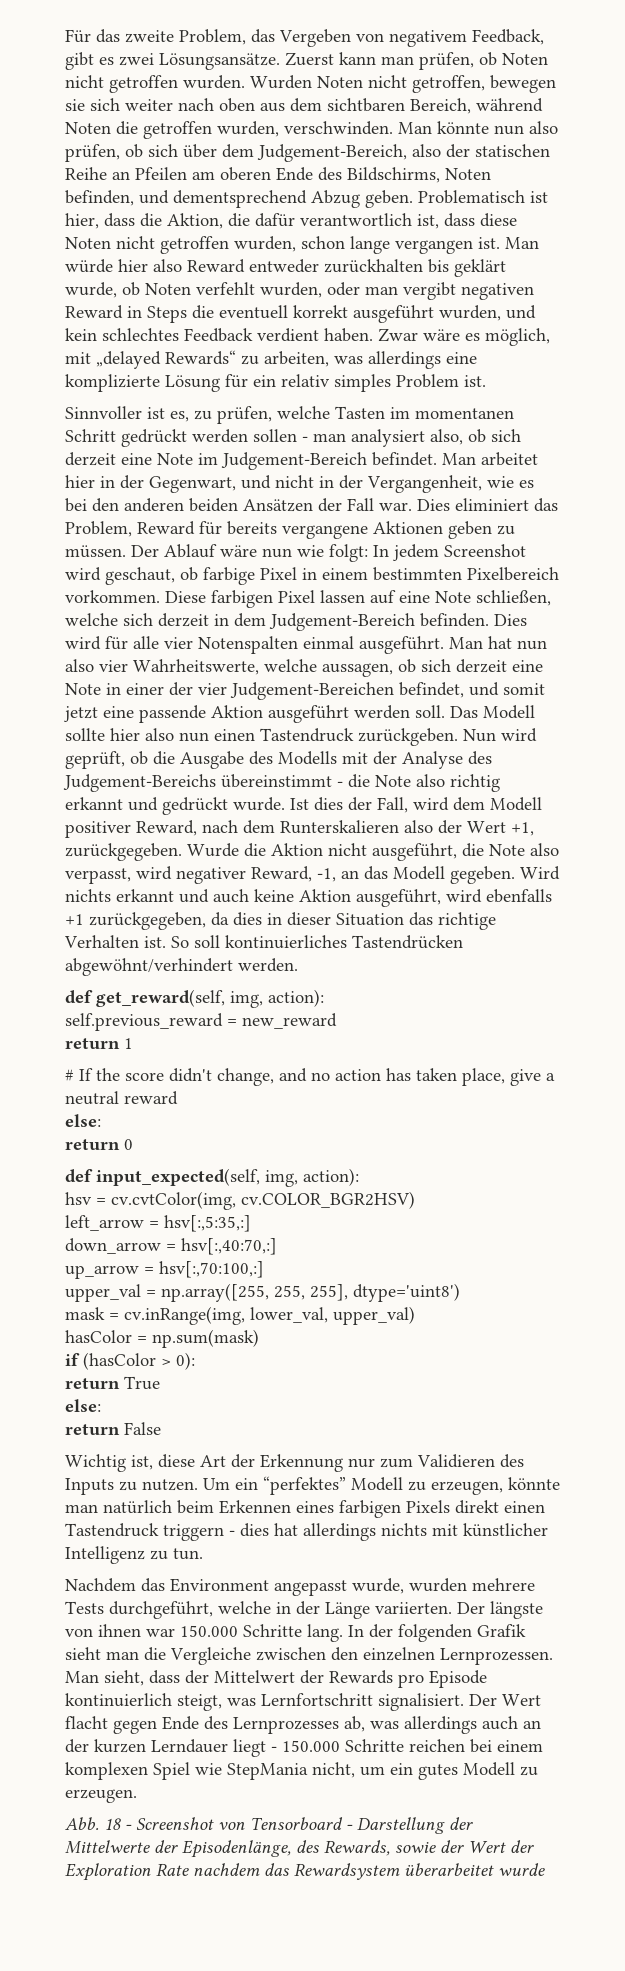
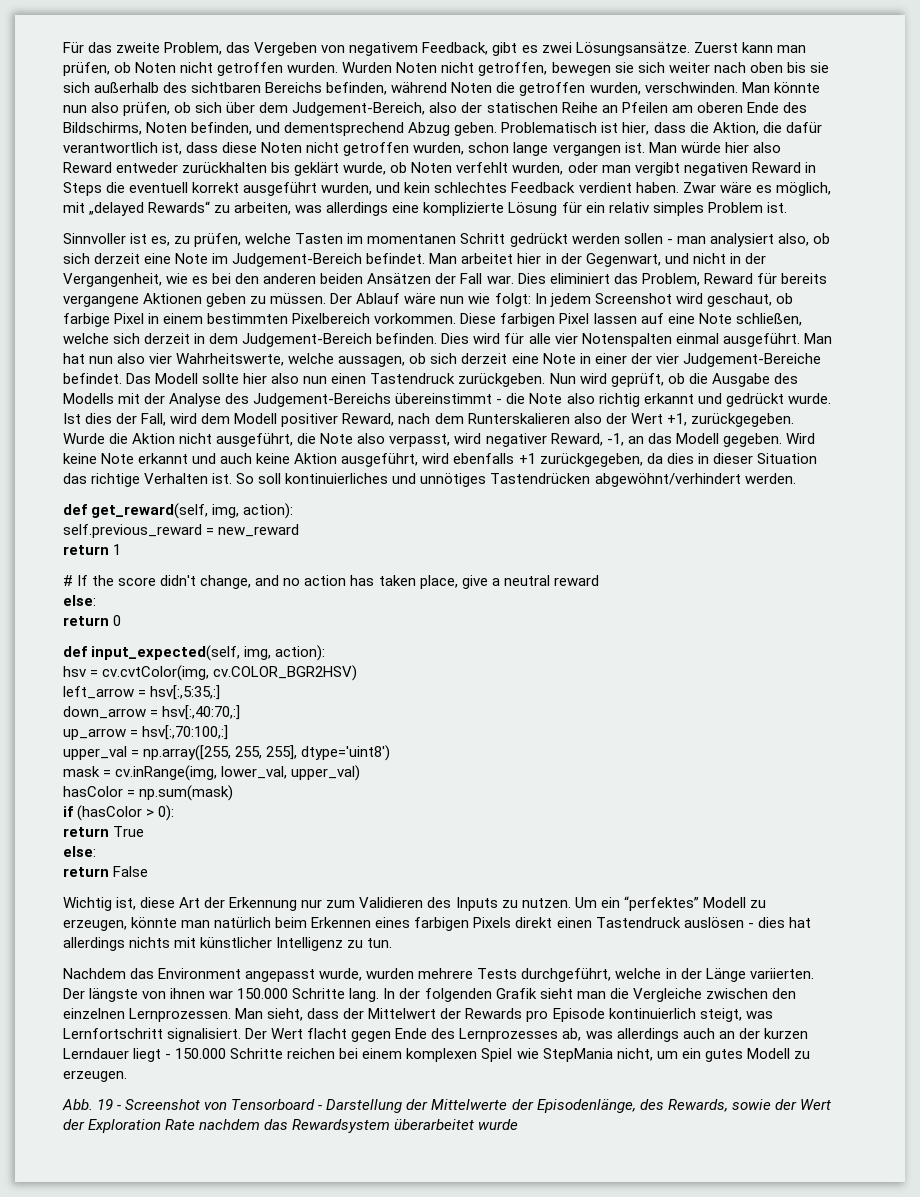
[260,98,471,114] aus dem sichtbaren Bereich, -> [786,62,829,73] [63,82,388,95] bis sie sich außerhalb des sichtbaren Bereichs befinden,
[230,682,545,700] [64,705,445,723] Judgement-Bereichen befindet, und somit jetzt eine passende Aktion ausgeführt werden soll. -> [682,353,821,367] [63,373,122,384] Judgement-Bereiche befindet.
[65,889,111,902] nichts -> [63,453,135,464] keine Note
(347, 942) none -> [392,473,487,487] und unnötiges
[163,1524,224,1541] triggern -> [683,917,744,928] auslösen
[104,1818,122,1830] 18 -> [97,1099,114,1110] 19

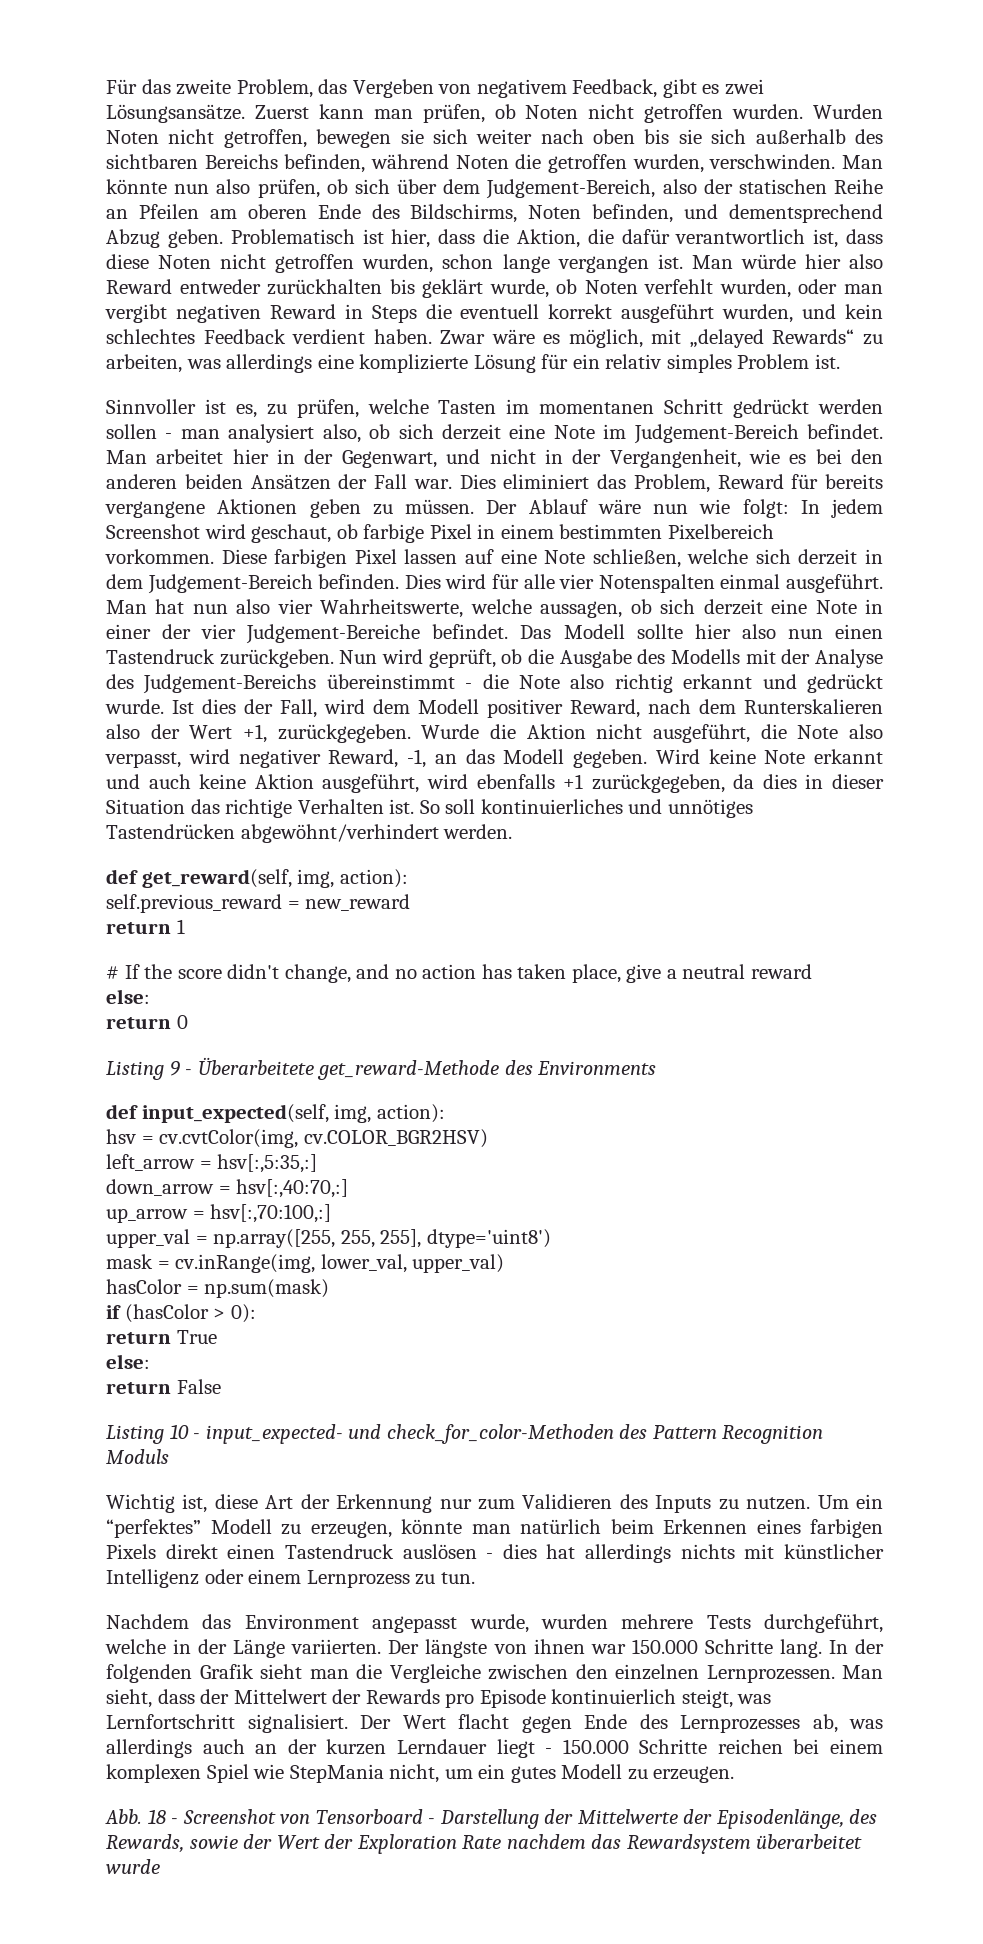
(122, 620) none -> [106,1057,657,1080] // Listing 9 - Überarbeitete get_reward-Methode des Environments
(149, 871) none -> [106,1424,824,1444] [106,1449,169,1464] // Listing 10 - input_expected- und check_for_color-Methoden des Pattern Recognition Moduls
(344, 944) none -> [204,1569,410,1588] oder einem Lernprozess
[97,1099,114,1110] 19 -> [147,1809,166,1824] 18

